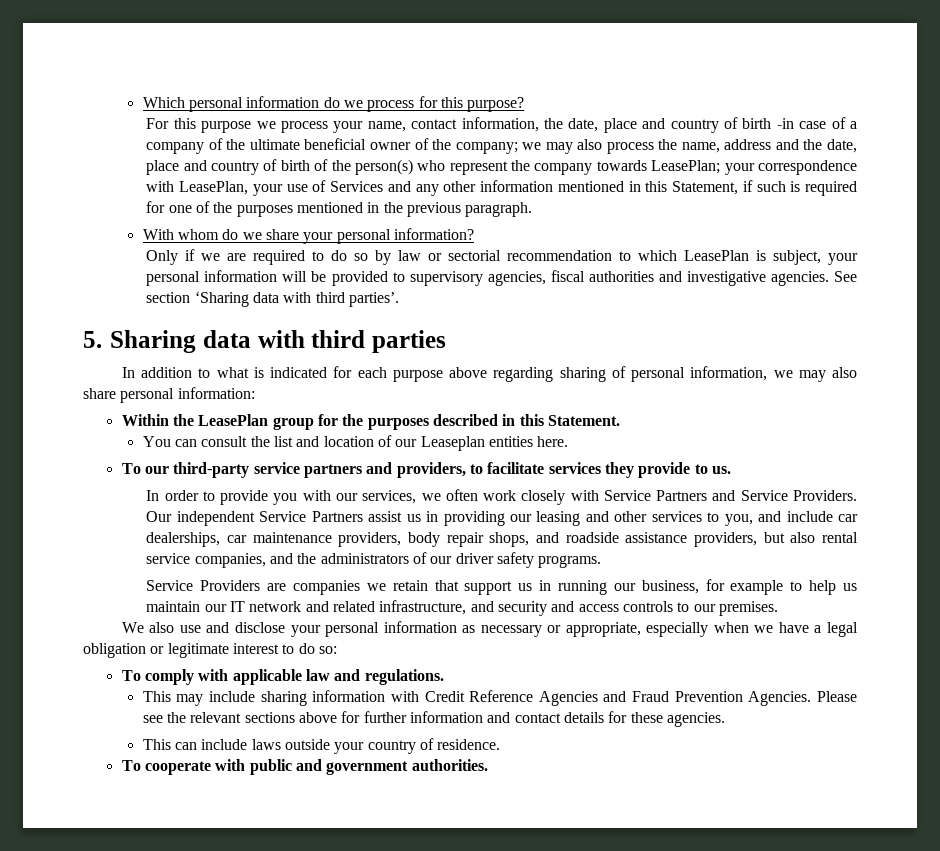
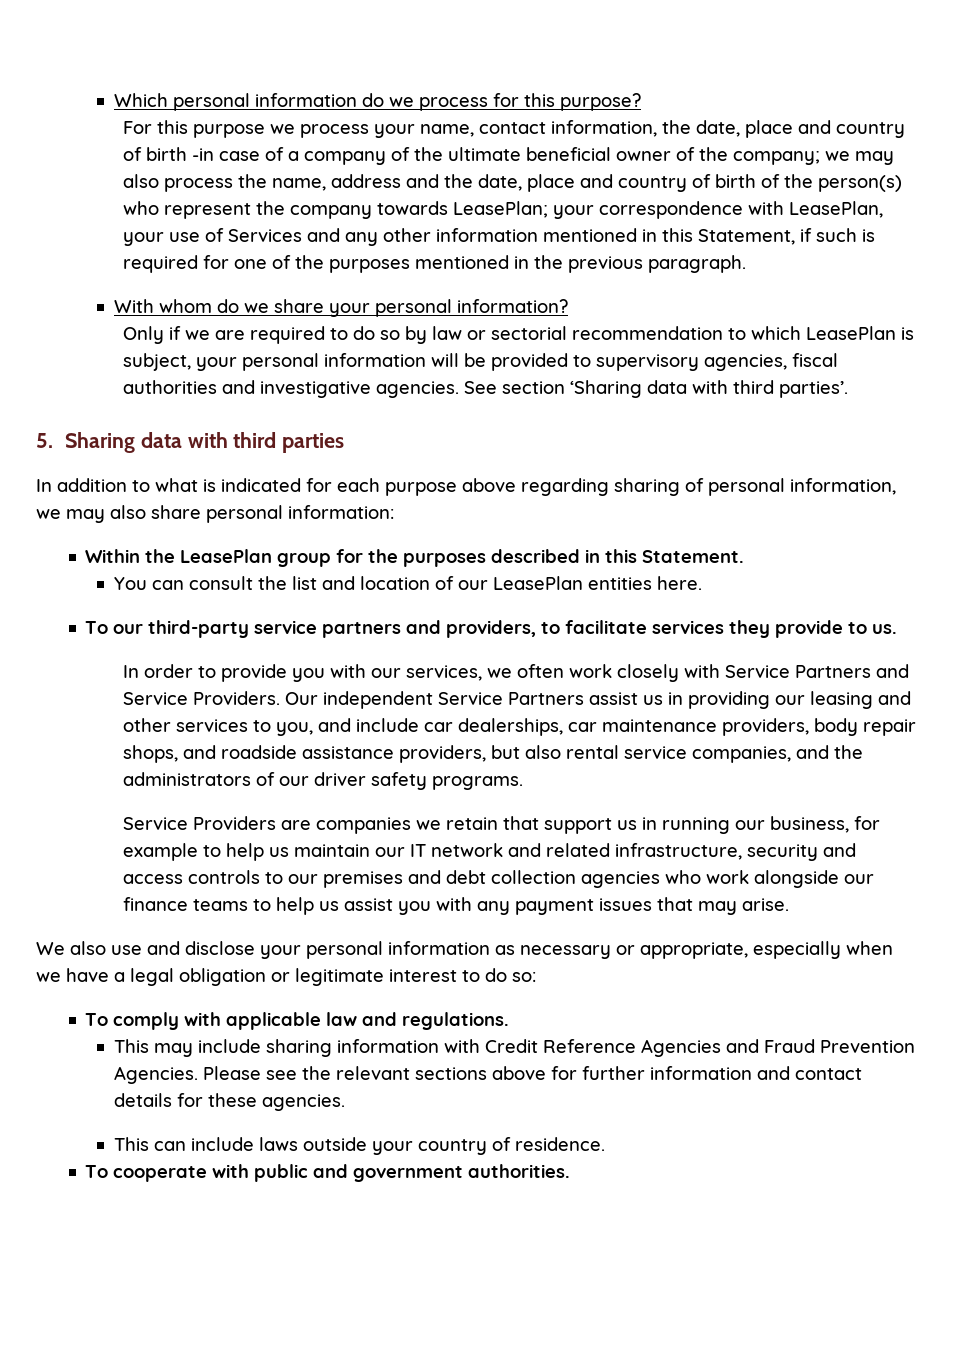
[420,436,485,451] Leaseplan -> [493,576,584,590] LeasePlan
[470,601,494,612] and -> (742, 851) none
[718,601,778,616] premises. -> [322,870,874,888] [122,897,789,915] premises and debt collection agencies who work alongside our finance teams to help us assist you with any payment issues that may arise.

